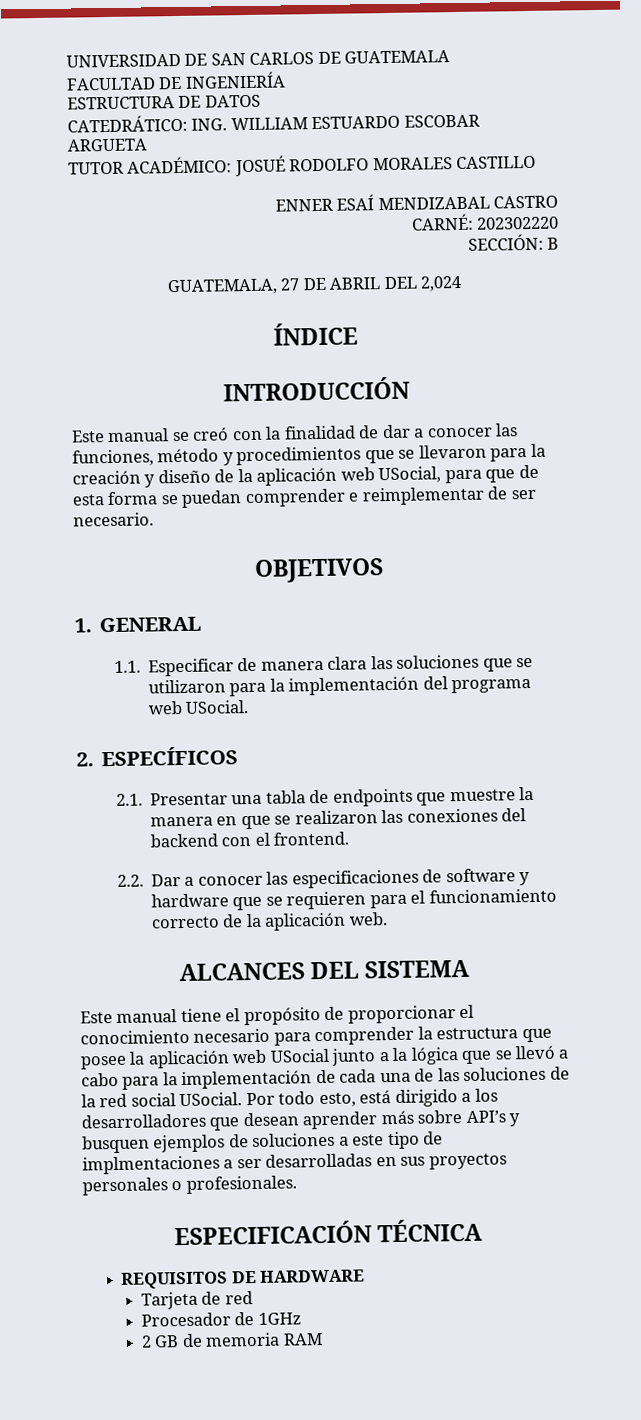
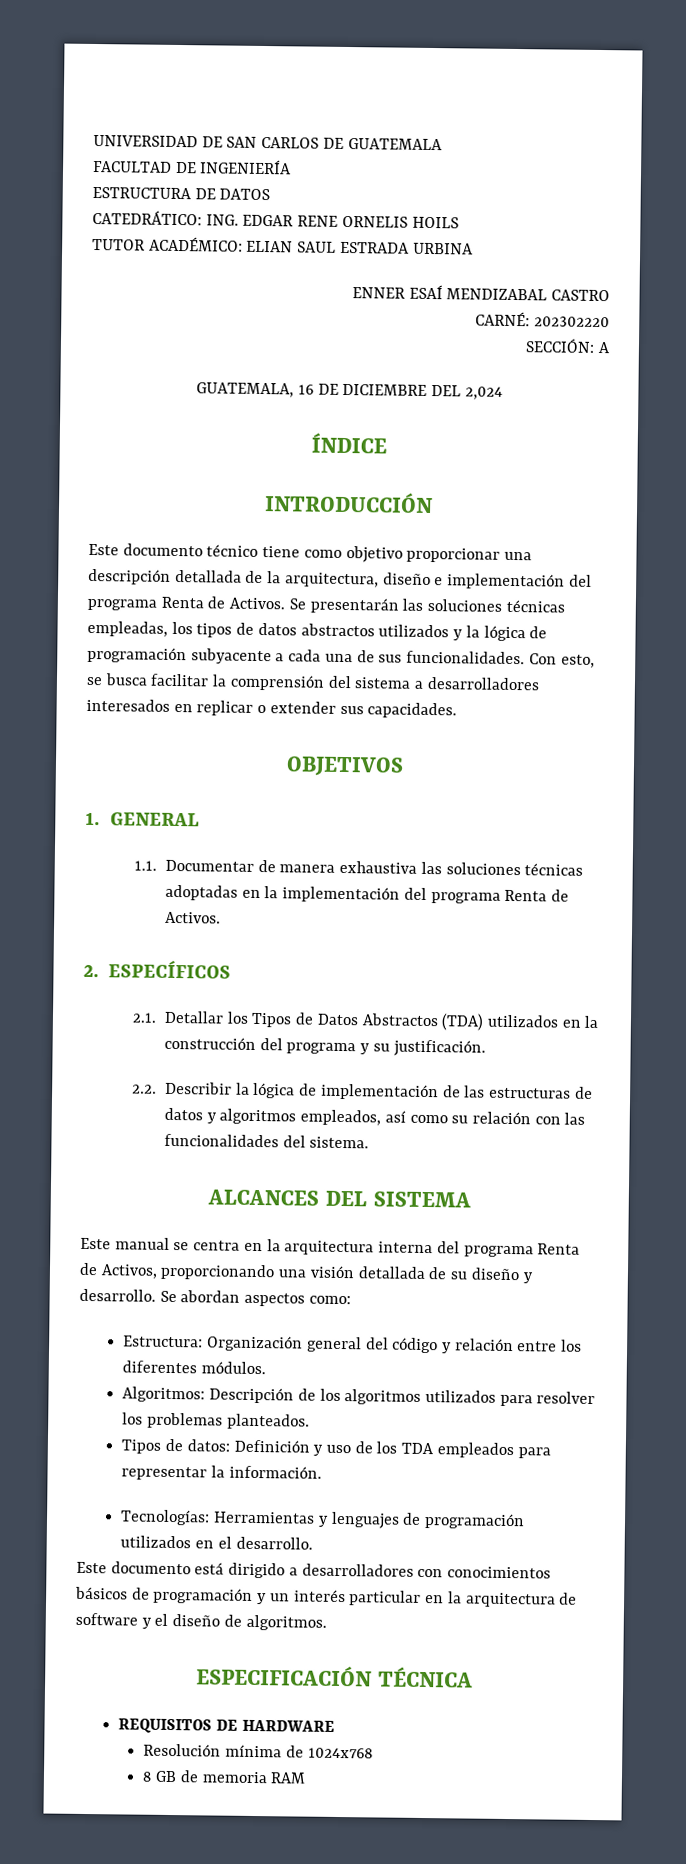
[230,114,480,131] [67,138,147,152] [68,155,537,177] WILLIAM ESTUARDO ESCOBAR ARGUETA // TUTOR ACADÉMICO: JOSUÉ RODOLFO MORALES CASTILLO -> [242,214,459,229] [92,236,474,255] EDGAR RENE ORNELIS HOILS // TUTOR ACADÉMICO: ELIAN SAUL ESTRADA URBINA
[547,237,559,250] B -> [598,341,611,354] A
[280,277,381,291] 27 DE ABRIL -> [297,383,428,396] 16 DE DICIEMBRE
[107,423,519,443] [72,443,546,467] [72,464,539,488] [72,486,537,508] [73,512,154,527] manual se creó con la finalidad de dar a conocer las funciones, método y procedimientos que se llevaron para la creación y diseño de la aplicación web USocial, para que de esta forma se puedan comprender e reimplementar de ser necesario. -> [122,543,533,563] [88,568,592,590] [87,596,565,614] [87,620,548,642] [87,646,595,668] [86,673,540,691] [86,698,458,719] documento técnico tiene como objetivo proporcionar una descripción detallada de la arquitectura, diseño e implementación del programa Renta de Activos. Se presentarán las soluciones técnicas empleadas, los tipos de datos abstractos utilizados y la lógica de programación subyacente a cada una de sus funcionalidades. Con esto, se busca facilitar la comprensión del sistema a desarrolladores interesados en replicar o extender sus capacidades.
[147,658,234,677] Especificar -> [164,859,254,872] Documentar
[327,654,533,672] [147,679,267,697] clara las soluciones que se utilizaron para -> [339,860,584,876] [164,884,261,901] exhaustiva las soluciones técnicas adoptadas en
[147,700,250,715] web USocial. -> [504,889,570,902] [164,911,221,924] Renta de Activos.
[149,786,534,807] [149,808,526,830] [149,831,350,848] [116,868,530,889] [150,888,557,911] [150,912,388,931] Presentar una tabla de endpoints que muestre la manera en que se realizaron las conexiones del backend con el frontend. // 2.2. Dar a conocer las especificaciones de software y hardware que se requieren para el funcionamiento correcto de la aplicación web. -> [163,1010,600,1031] [163,1036,486,1057] [132,1081,593,1101] [163,1107,586,1126] [163,1133,370,1149] Detallar los Tipos de Datos Abstractos (TDA) utilizados en la construcción del programa y su justificación. // 2.2. Describir la lógica de implementación de las estructuras de datos y algoritmos empleados, así como su relación con las funcionalidades del sistema.
[180,1004,475,1026] [80,1026,552,1046] [80,1045,570,1070] [81,1066,570,1090] [81,1088,498,1108] [81,1110,521,1131] [82,1131,444,1154] [82,1153,507,1175] [82,1175,297,1196] tiene el propósito de proporcionar el conocimiento necesario para comprender la estructura que posee la aplicación web USocial junto a la lógica que se llevó a cabo para la implementación de cada una de las soluciones de la red social USocial. Por todo esto, está dirigido a los desarrolladores que desean aprender más sobre API’s y busquen ejemplos de soluciones a este tipo de implmentaciones a ser desarrolladas en sus proyectos personales o profesionales. -> [173,1239,581,1258] [79,1262,533,1284] [79,1288,351,1307] [123,1335,583,1354] [122,1360,267,1375] [122,1386,596,1407] [122,1412,310,1430] [121,1438,551,1459] [121,1465,322,1481] [120,1509,525,1530] [120,1535,313,1550] [76,1561,552,1579] [75,1586,578,1608] [75,1612,327,1631] se centra en la arquitectura interna del programa Renta de Activos, proporcionando una visión detallada de su diseño y desarrollo. Se abordan aspectos como: // Estructura: Organización general del código y relación entre los diferentes módulos. // Algoritmos: Descripción de los algoritmos utilizados para resolver los problemas planteados. // Tipos de datos: Definición y uso de los TDA empleados para representar la información. // Tecnologías: Herramientas y lenguajes de programación utilizados en el desarrollo. // Este documento está dirigido a desarrolladores con conocimientos básicos de programación y un interés particular en la arquitectura de software y el diseño de algoritmos.
[140,1291,253,1310] [140,1312,301,1327] [140,1335,152,1348] Tarjeta de red // Procesador de 1GHz // 2 -> [143,1743,373,1759] [142,1771,153,1782] Resolución mínima de 1024x768 // 8

